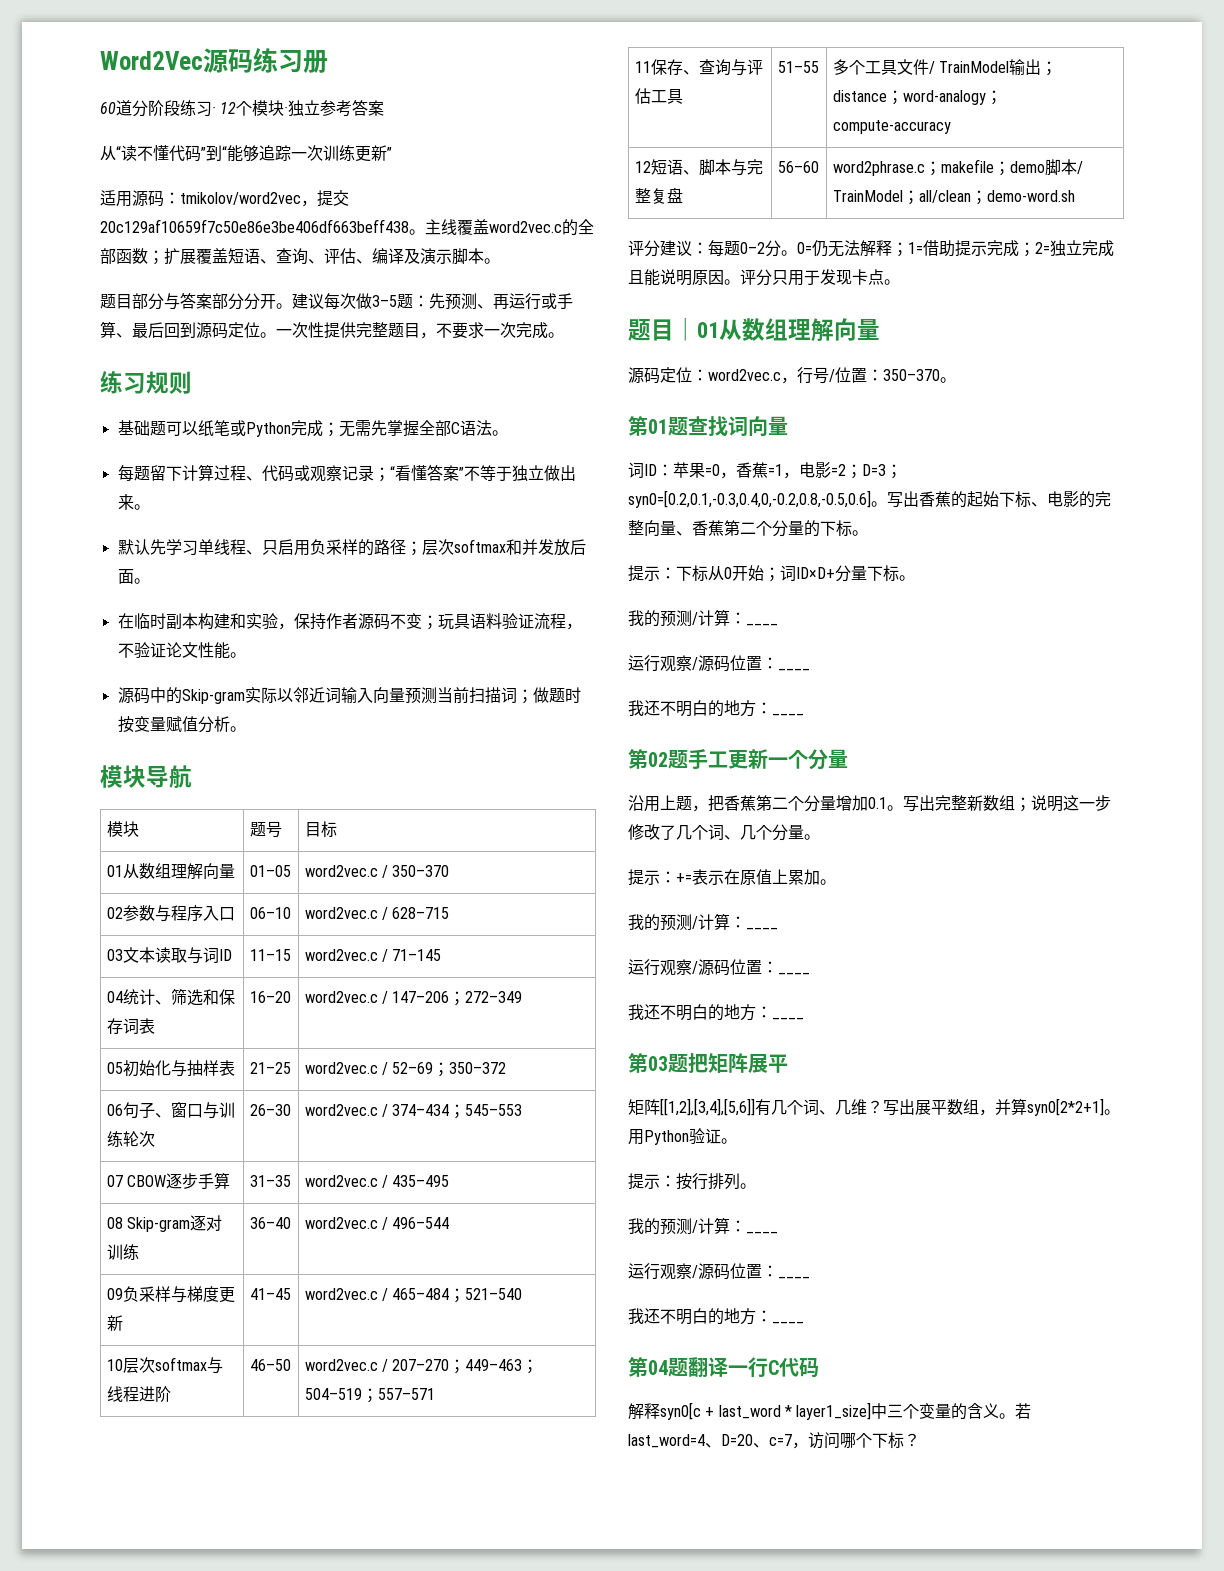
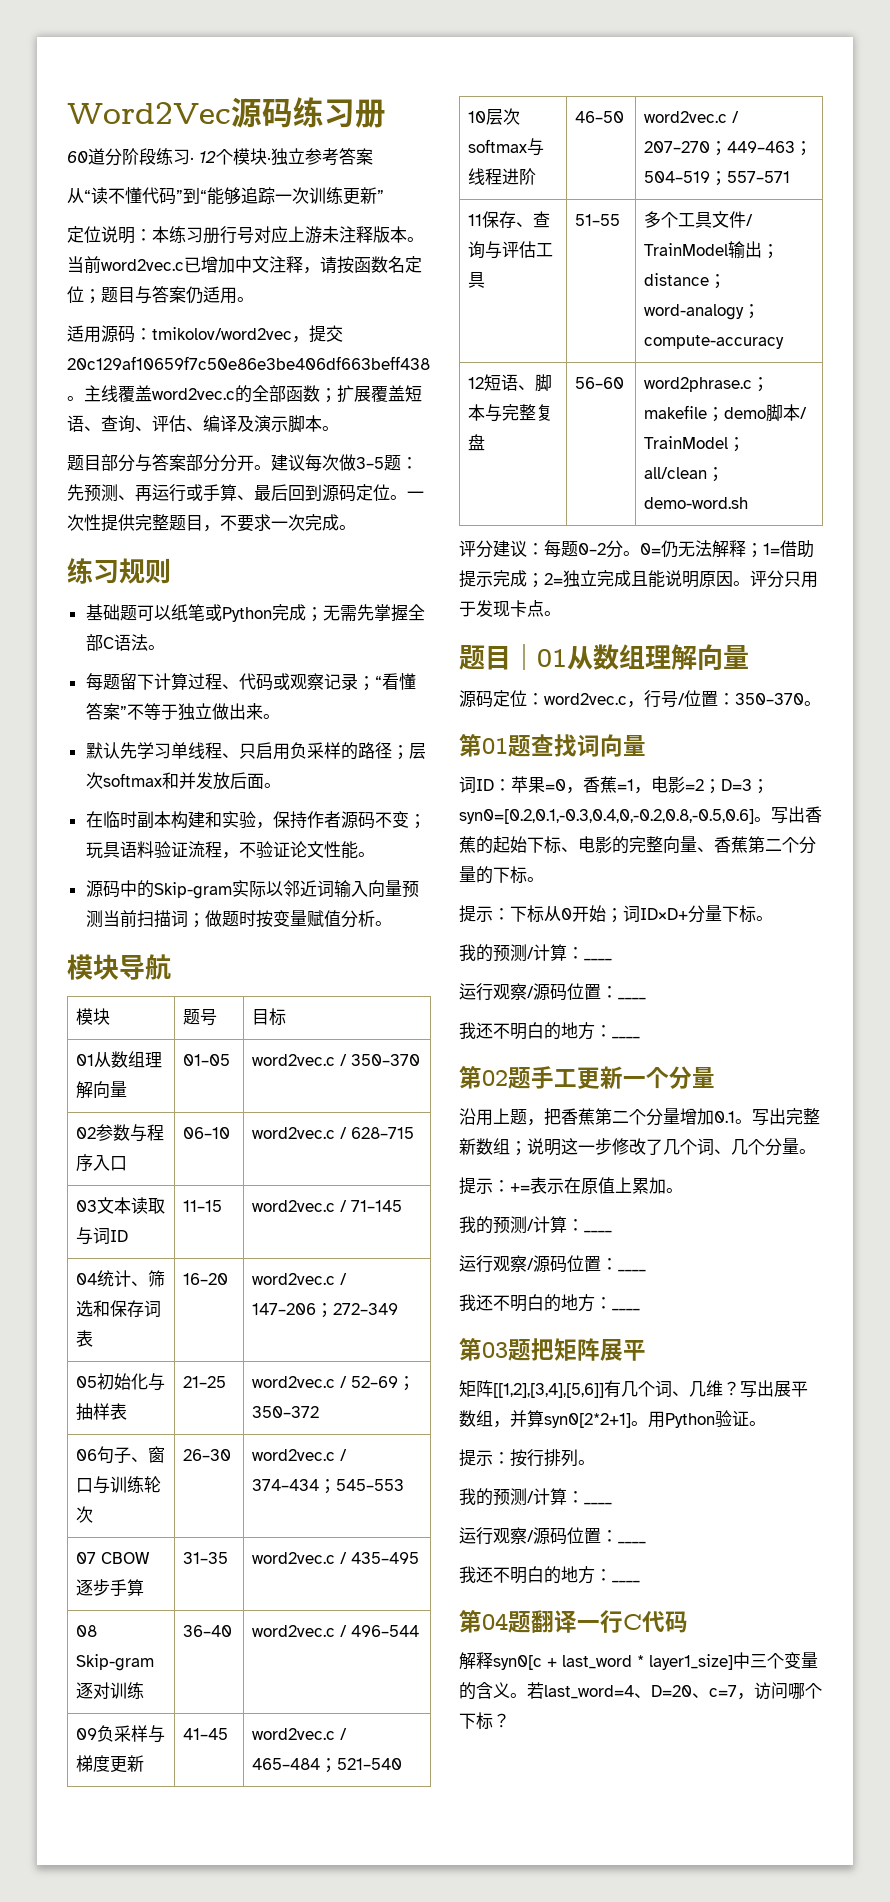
(392, 153) none -> [67,226,424,244] [67,256,422,274] [67,285,254,304] // 定位说明：本练习册行号对应上游未注释版本。当前word2vec.c已增加中文注释，请按函数名定位；题目与答案仍适用。

